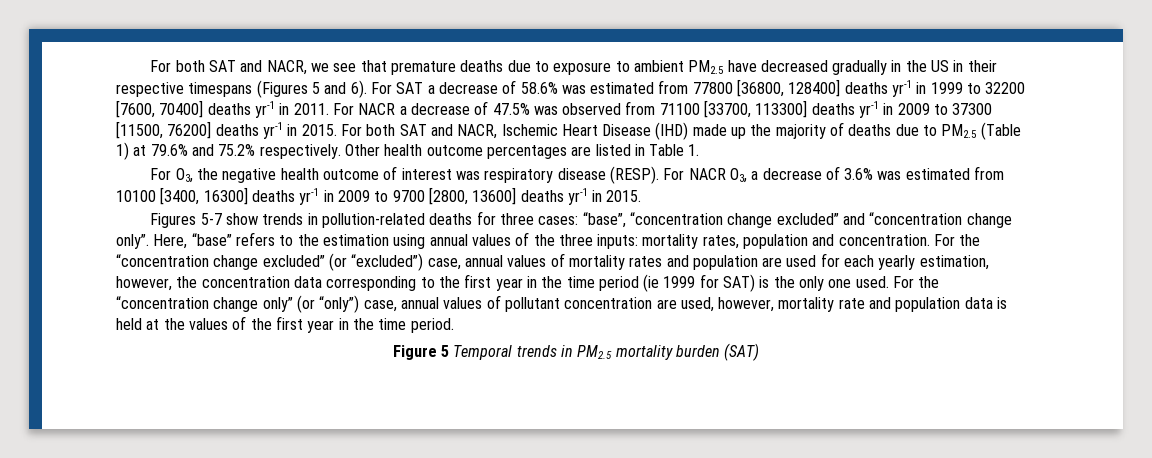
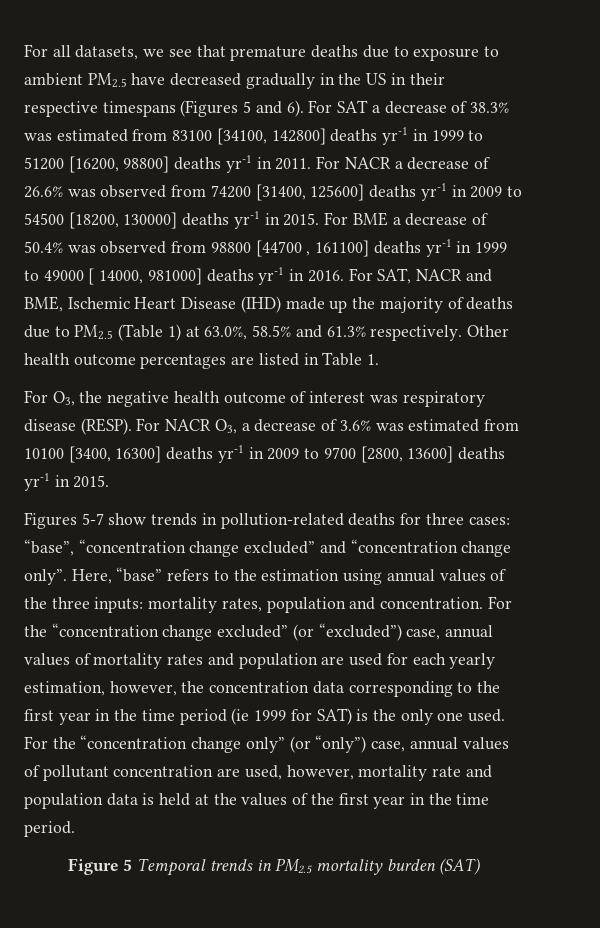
[150,60,307,75] For both SAT and NACR, -> [24,44,139,60] For all datasets,
[520,79,1026,97] [116,100,204,118] 58.6% was estimated from 77800 [36800, 128400] deaths yr-1 in 1999 to 32200 [7600, 70400] -> [469,102,509,113] [24,127,484,145] [24,156,170,173] 38.3% was estimated from 83100 [34100, 142800] deaths yr-1 in 1999 to 51200 [16200, 98800]
[492,100,993,118] [116,121,212,139] 47.5% was observed from 71100 [33700, 113300] deaths yr-1 in 2009 to 37300 [11500, 76200] -> [24,183,522,201] [24,212,178,229] 26.6% was observed from 74200 [31400, 125600] deaths yr-1 in 2009 to 54500 [18200, 130000]
[366,124,498,139] both SAT and NACR, -> [352,212,488,226] [24,239,507,257] [24,267,492,285] [24,296,63,312] BME a decrease of 50.4% was observed from 98800 [44700 , 161100] deaths yr-1 in 1999 to 49000 [ 14000, 981000] deaths yr-1 in 2016. For SAT, NACR and BME,
[150,144,256,156] 79.6% and 75.2% -> [204,325,366,340] 63.0%, 58.5% and 61.3%

